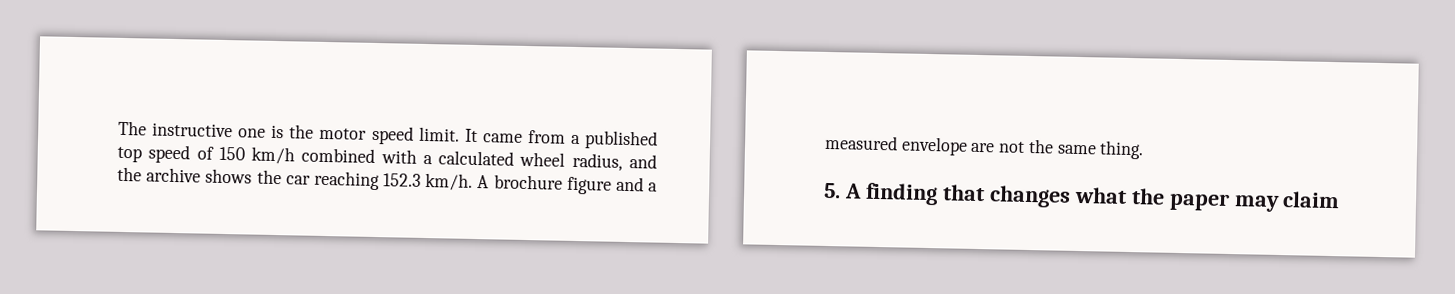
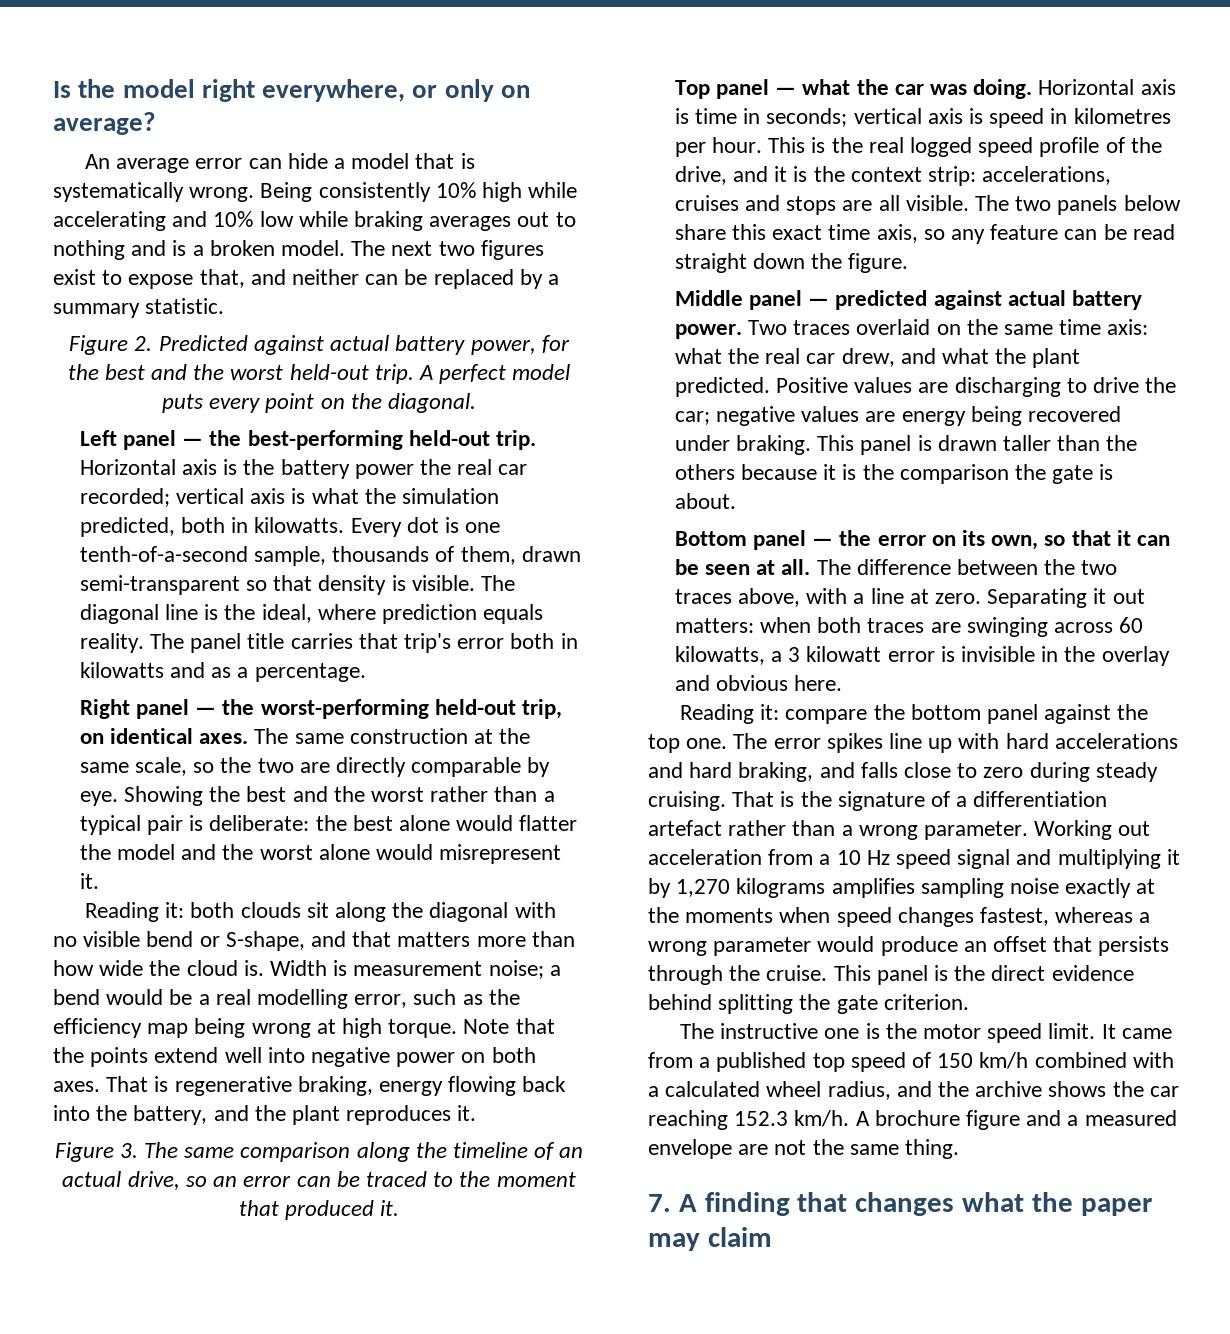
(118, 128) none -> [53,79,531,102] [53,112,156,135] [84,153,475,173] [53,182,578,202] [53,211,576,231] [53,240,544,260] [53,269,560,289] [53,298,225,318] [69,335,570,355] [67,364,571,384] [161,393,477,413] [79,430,536,450] [79,459,528,479] [79,488,499,507] [79,517,501,537] [79,546,581,566] [79,575,515,595] [79,604,544,624] [79,633,578,653] [79,662,366,682] [79,699,562,719] [79,728,531,744] [79,757,551,777] [79,786,555,806] [79,815,578,835] [79,844,562,864] [79,873,99,889] [84,902,556,922] [53,931,575,951] [53,960,561,979] [53,989,520,1009] [53,1018,555,1038] [53,1047,536,1067] [53,1076,567,1096] [53,1105,477,1125] [54,1142,584,1162] [62,1171,576,1190] [238,1200,400,1220] [674,79,1176,99] [674,108,1171,128] [674,137,1162,157] [674,166,1112,186] [674,195,1181,215] [674,224,1175,244] [674,253,909,273] [674,290,1142,310] [674,319,1149,339] [674,348,1081,368] [674,377,1177,397] [674,406,1121,426] [674,435,1138,455] [674,464,1114,484] [674,493,736,509] [674,530,1171,550] [674,559,1118,575] [674,588,1145,608] [674,617,1144,637] [674,646,1170,666] [674,675,843,691] [679,704,1149,724] [648,733,1178,753] [648,762,1158,782] [648,791,1108,811] [648,820,1151,840] [648,849,1180,869] [648,878,1156,898] [648,907,1151,927] [648,936,1170,956] [648,965,1134,985] [648,994,969,1014] Is the model right everywhere, or only on average? // An average error can hide a model that is systematically wrong. Being consistently 10% high while accelerating and 10% low while braking averages out to nothing and is a broken model. The next two figures exist to expose that, and neither can be replaced by a summary statistic. // Figure 2. Predicted against actual battery power, for the best and the worst held-out trip. A perfect model puts every point on the diagonal. // Left panel — the best-performing held-out trip. Horizontal axis is the battery power the real car recorded; vertical axis is what the simulation predicted, both in kilowatts. Every dot is one tenth-of-a-second sample, thousands of them, drawn semi-transparent so that density is visible. The diagonal line is the ideal, where prediction equals reality. The panel title carries that trip's error both in kilowatts and as a percentage. // Right panel — the worst-performing held-out trip, on identical axes. The same construction at the same scale, so the two are directly comparable by eye. Showing the best and the worst rather than a typical pair is deliberate: the best alone would flatter the model and the worst alone would misrepresent it. // Reading it: both clouds sit along the diagonal with no visible bend or S-shape, and that matters more than how wide the cloud is. Width is measurement noise; a bend would be a real modelling error, such as the efficiency map being wrong at high torque. Note that the points extend well into negative power on both axes. That is regenerative braking, energy flowing back into the battery, and the plant reproduces it. // Figure 3. The same comparison along the timeline of an actual drive, so an error can be traced to the moment that produced it. // Top panel — what the car was doing. Horizontal axis is time in seconds; vertical axis is speed in kilometres per hour. This is the real logged speed profile of the drive, and it is the context strip: accelerations, cruises and stops are all visible. The two panels below share this exact time axis, so any feature can be read straight down the figure. // Middle panel — predicted against actual battery power. Two traces overlaid on the same time axis: what the real car drew, and what the plant predicted. Positive values are discharging to drive the car; negative values are energy being recovered under braking. This panel is drawn taller than the others because it is the comparison the gate is about. // Bottom panel — the error on its own, so that it can be seen at all. The difference between the two traces above, with a line at zero. Separating it out matters: when both traces are swinging across 60 kilowatts, a 3 kilowatt error is invisible in the overlay and obvious here. // Reading it: compare the bottom panel against the top one. The error spikes line up with hard accelerations and hard braking, and falls close to zero during steady cruising. That is the signature of a differentiation artefact rather than a wrong parameter. Working out acceleration from a 10 Hz speed signal and multiplying it by 1,270 kilograms amplifies sampling noise exactly at the moments when speed changes fastest, whereas a wrong parameter would produce an offset that persists through the cruise. This panel is the direct evidence behind splitting the gate criterion. //
[824,182,841,199] 5. -> [648,1194,671,1212] 7.

